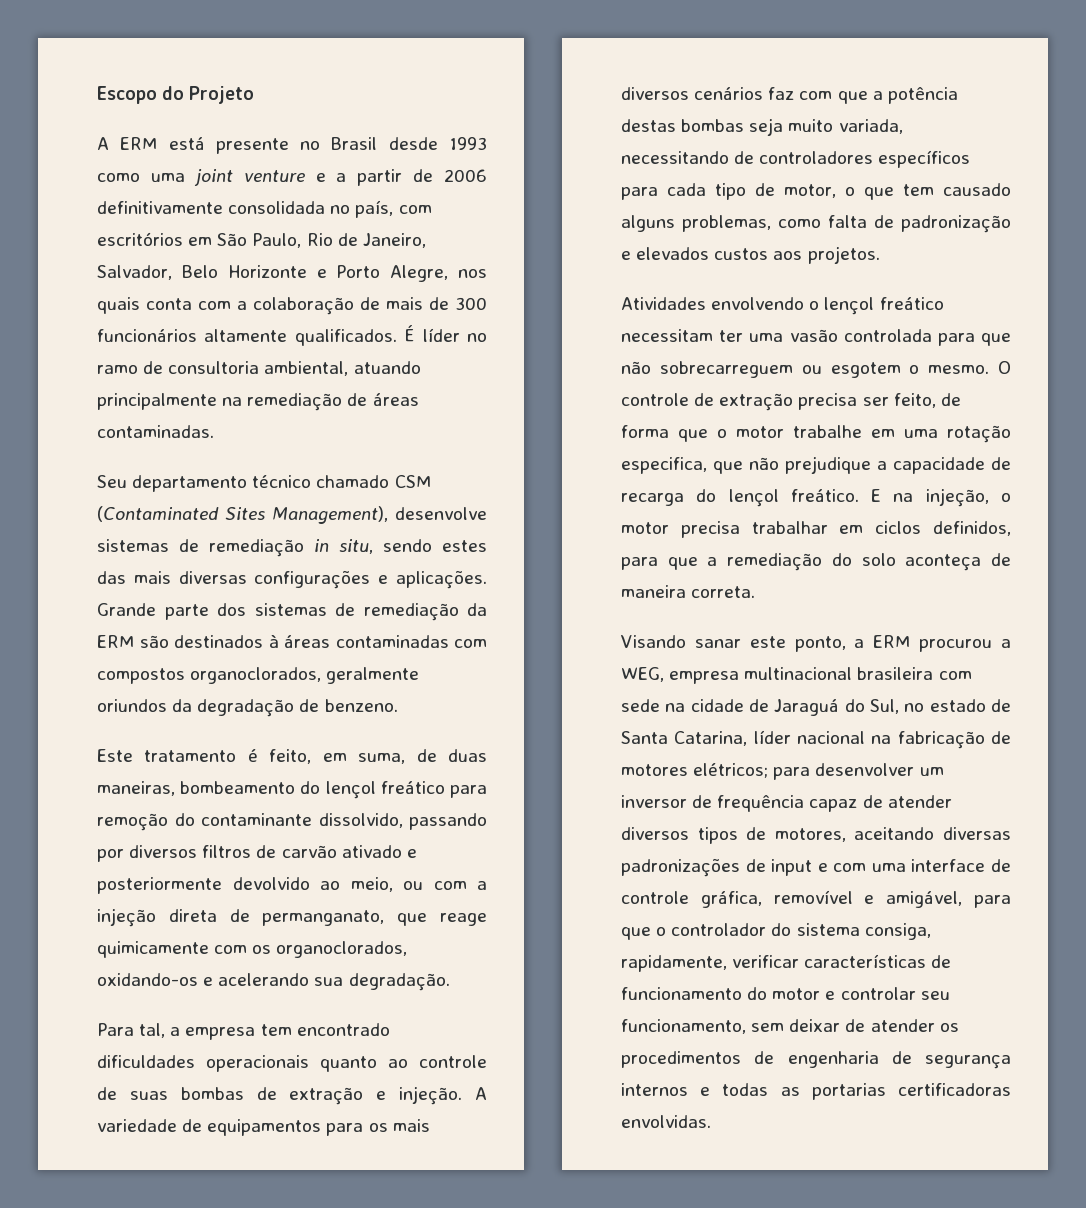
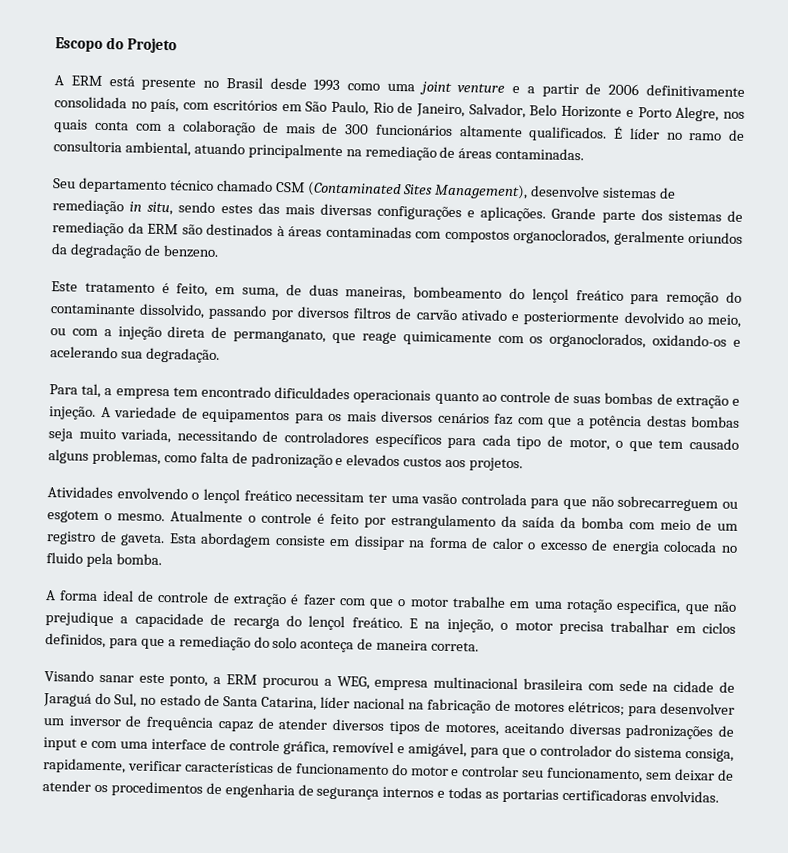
[998,361,1011,374] [621,393,961,411] [621,425,669,438] O controle de extração precisa ser feito, de forma -> [170,510,738,531] [46,530,739,555] [46,552,162,568] [45,590,366,608] Atualmente o controle é feito por estrangulamento da saída da bomba com meio de um registro de gaveta. Esta abordagem consiste em dissipar na forma de calor o excesso de energia colocada no fluido pela bomba. // A forma ideal de controle de extração é fazer com

